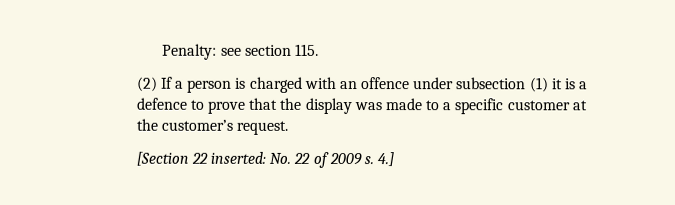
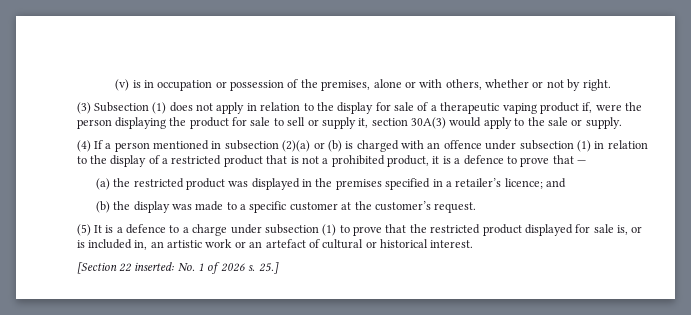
[162,43,320,60] [136,76,233,93] Penalty: see section 115. // (2) If a person -> [115,79,611,91] [76,102,643,114] [76,117,622,129] [76,140,342,152] (v) is in occupation or possession of the premises, alone or with others, whether or not by right. // (3) Subsection (1) does not apply in relation to the display for sale of a therapeutic vaping product if, were the person displaying the product for sale to sell or supply it, section 30A(3) would apply to the sale or supply. // (4) If a person mentioned in subsection (2)(a) or (b)
(549, 85) none -> [594,140,648,149] [76,155,430,167] in relation to the display of a restricted product that is not a prohibited product,
(279, 103) none -> [577,160,587,164] [95,178,567,190] [95,201,110,213] — // (a) the restricted product was displayed in the premises specified in a retailer’s licence; and // (b)
(289, 127) none -> [76,224,643,236] [76,239,474,250] // (5) It is a defence to a charge under subsection (1) to prove that the restricted product displayed for sale is, or is included in, an artistic work or an artefact of cultural or historical interest.
[293,151,395,168] 22 of 2009 s. 4.] -> [198,262,279,274] 1 of 2026 s. 25.]

